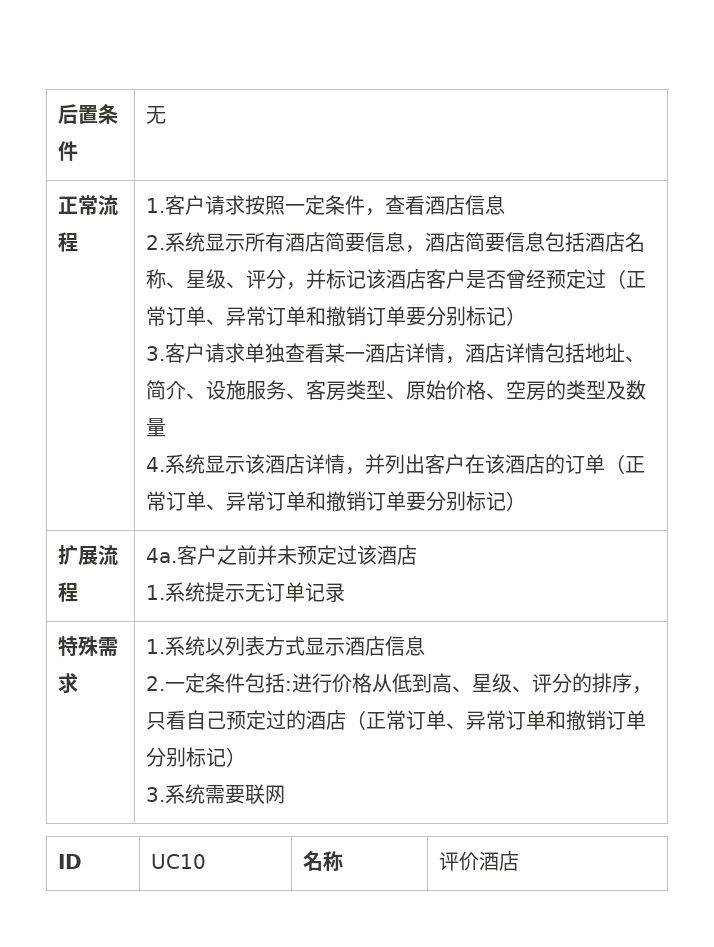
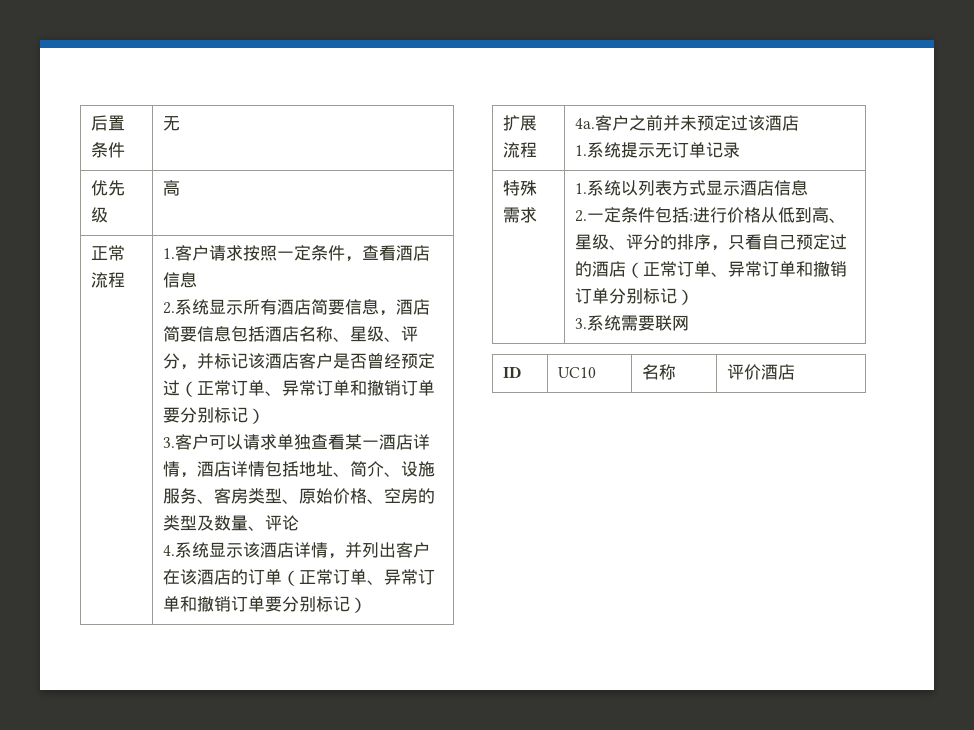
(167, 115) none -> [91,180,126,196] [91,207,109,223] [163,180,181,196] // 优先级 | 高
(206, 353) none -> [209,434,244,450] 可以
(167, 427) none -> [248,515,300,531] 、评论

